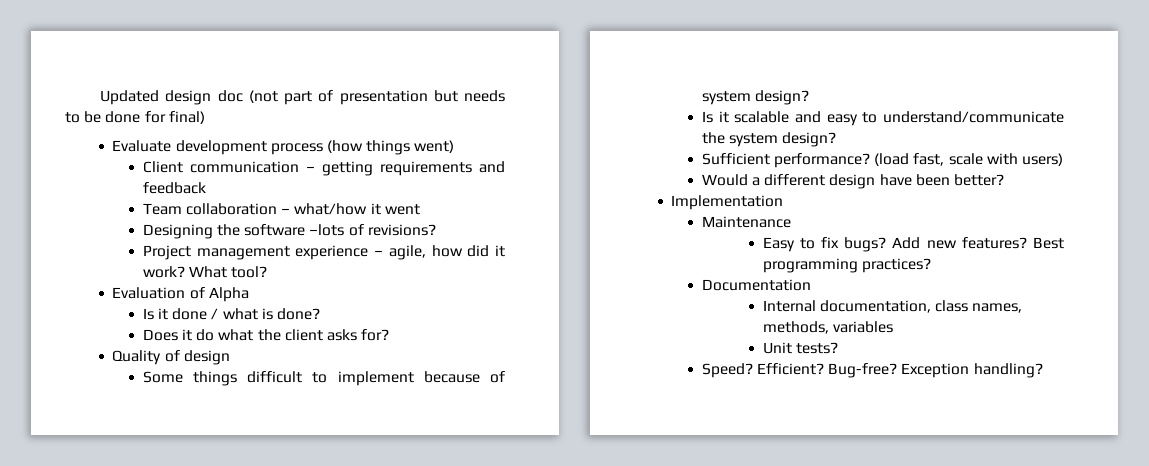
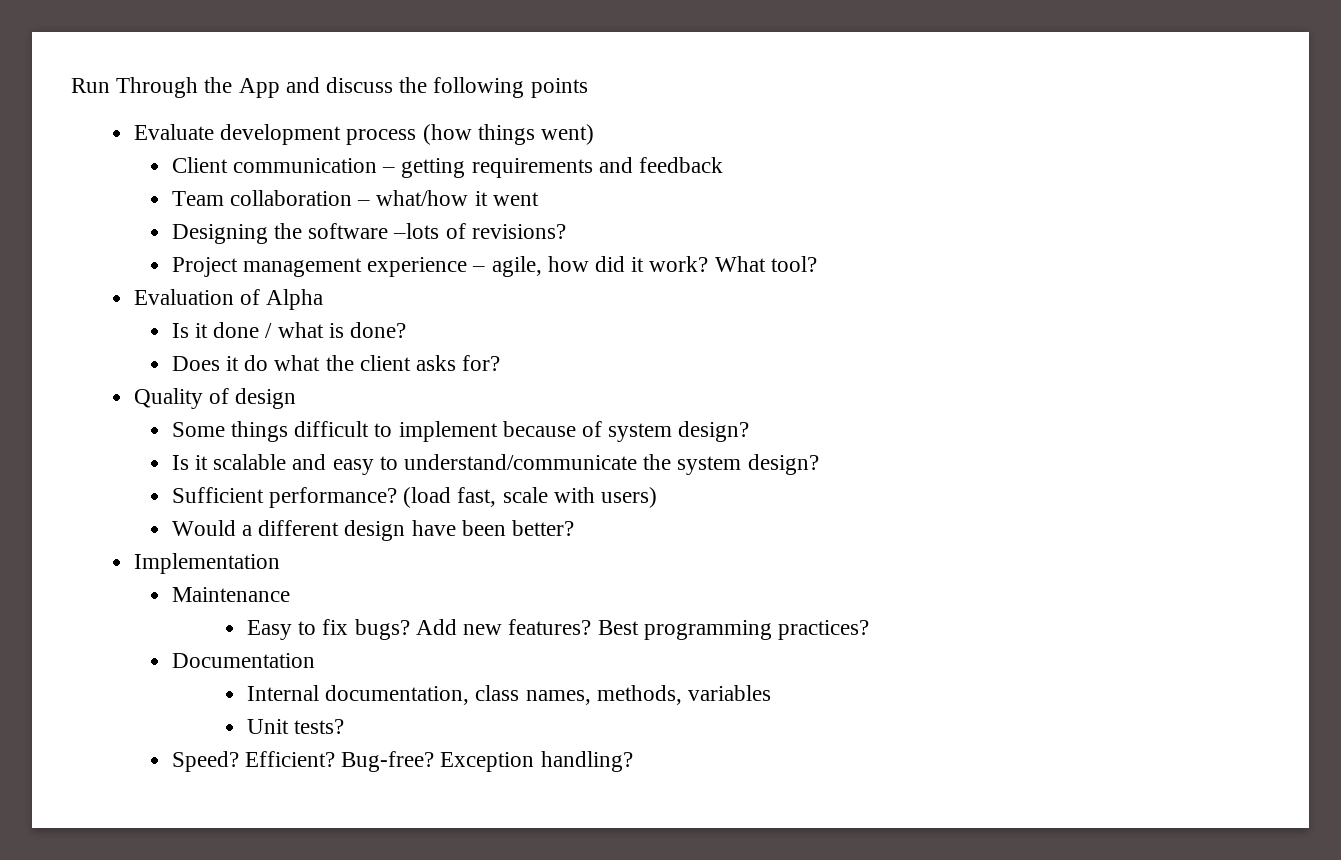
[100,90,505,105] [65,111,205,124] Updated design doc (not part of presentation but needs to be done for final) -> [71,77,588,98] Run Through the App and discuss the following points

